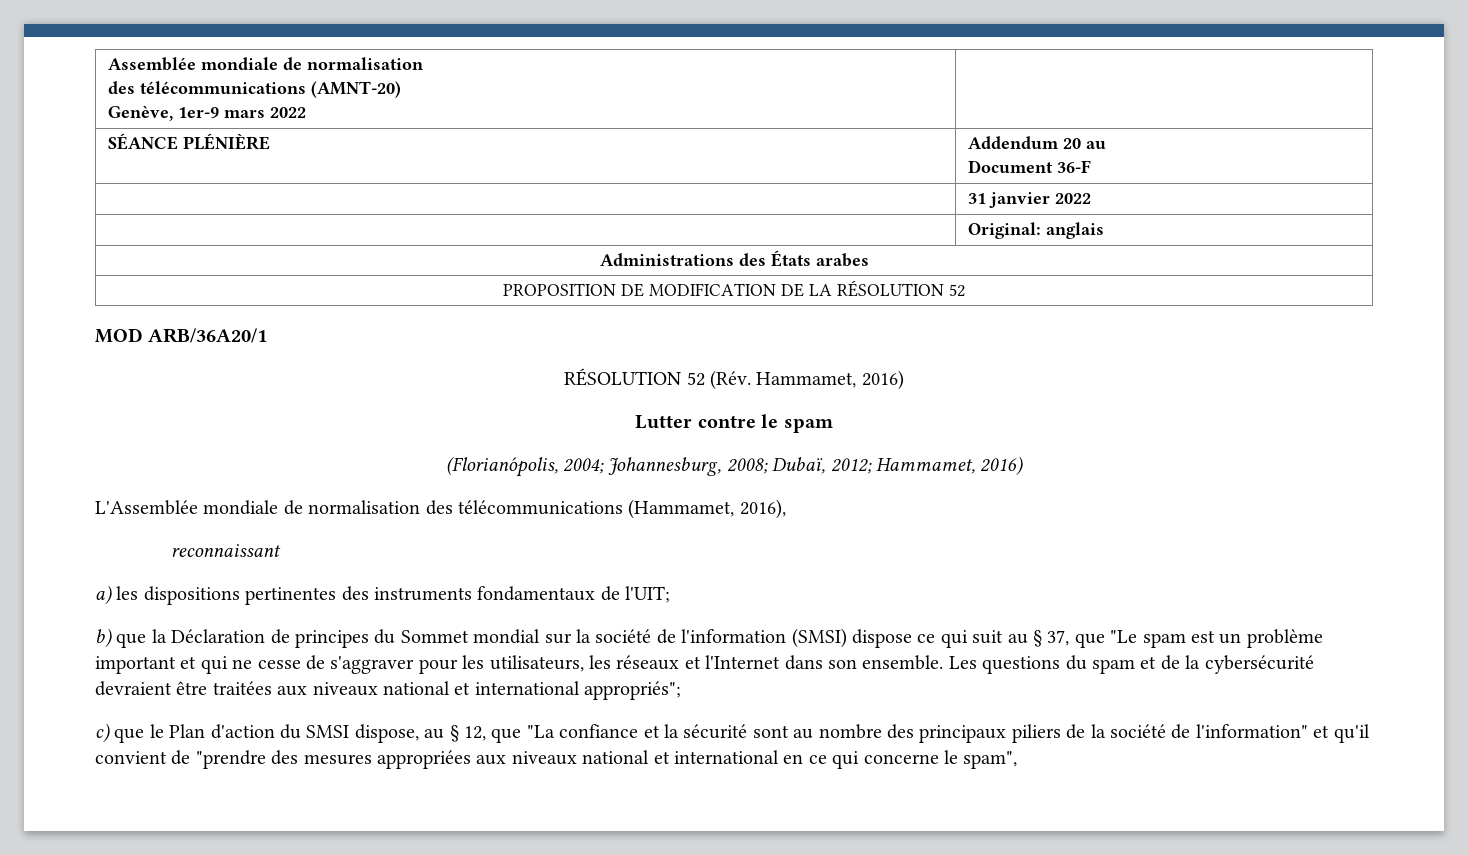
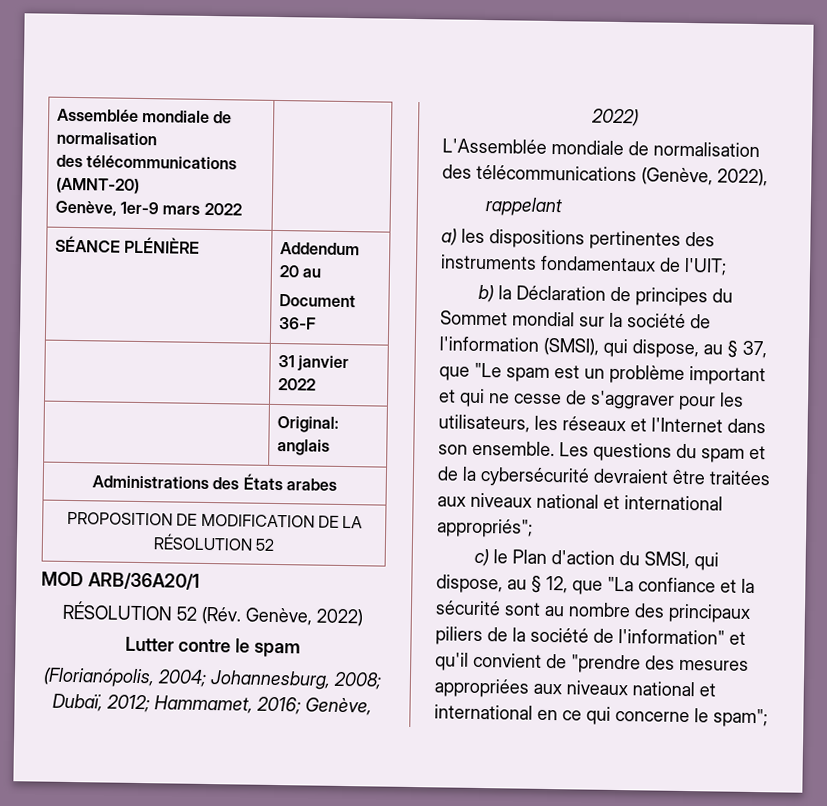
[756,370,904,390] Hammamet, 2016) -> [245,607,363,627] Genève, 2022)
[980,456,1024,476] 2016) -> [255,696,372,716] [591,108,639,127] 2016; Genève, 2022)
[628,499,786,519] [170,544,281,557] (Hammamet, 2016), // reconnaissant -> [641,167,768,187] [485,197,564,217] (Genève, 2022), // rappelant
[116,633,147,648] que -> (494, 293) none
[791,628,1004,648] (SMSI) dispose ce qui suit -> [543,337,699,359] (SMSI), qui dispose,
[114,728,145,743] que -> (489, 557) none
[306,725,350,738] SMSI -> [643,551,719,571] SMSI, qui
[963,751,1018,769] spam", -> [713,708,768,728] spam";

